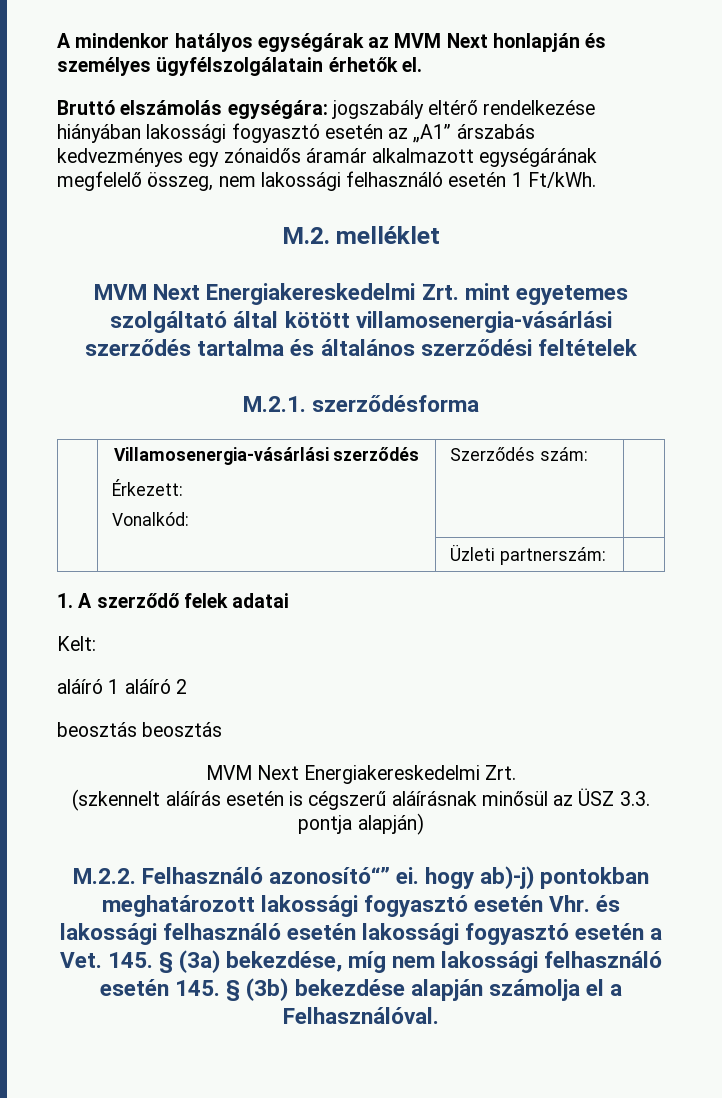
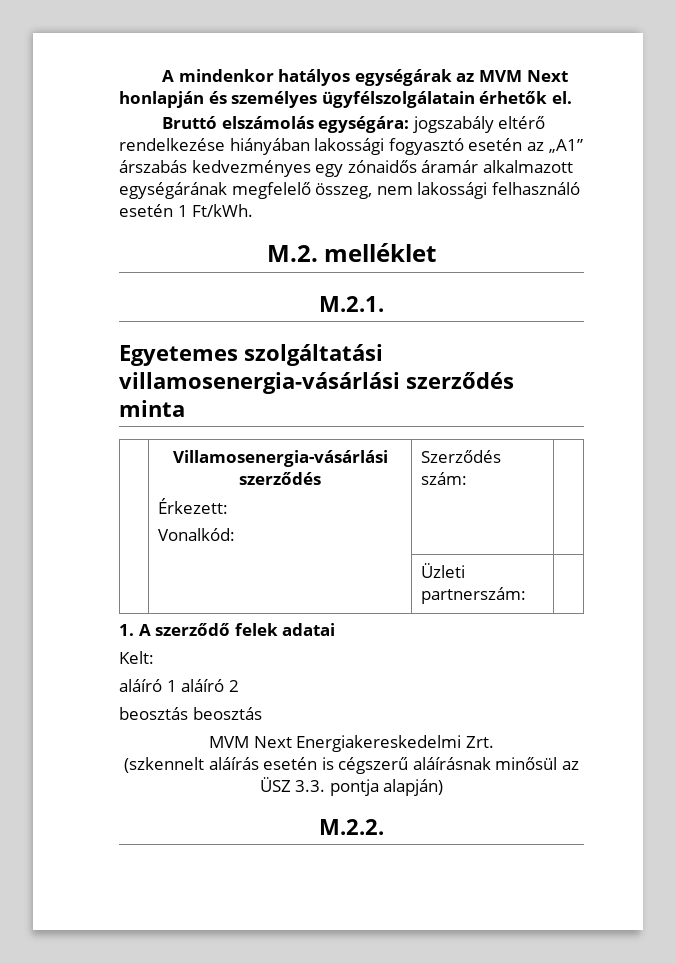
[94,283,628,305] [110,311,612,333] [85,339,638,356] [242,395,480,412] MVM Next Energiakereskedelmi Zrt. mint egyetemes szolgáltató által kötött villamosenergia-vásárlási szerződés tartalma és általános szerződési feltételek // M.2.1. szerződésforma -> [319,296,384,312] [119,344,383,366] [119,372,514,394] [119,400,185,417] M.2.1. // Egyetemes szolgáltatási villamosenergia-vásárlási szerződés minta
[141,866,650,889] [101,895,621,917] [59,923,663,945] [59,950,663,973] [100,978,622,1001] [283,1007,439,1024] Felhasználó azonosító“” ei. hogy ab)-j) pontokban meghatározott lakossági fogyasztó esetén Vhr. és lakossági felhasználó esetén lakossági fogyasztó esetén a Vet. 145. § (3a) bekezdése, míg nem lakossági felhasználó esetén 145. § (3b) bekezdése alapján számolja el a Felhasználóval. -> (384, 827) none

